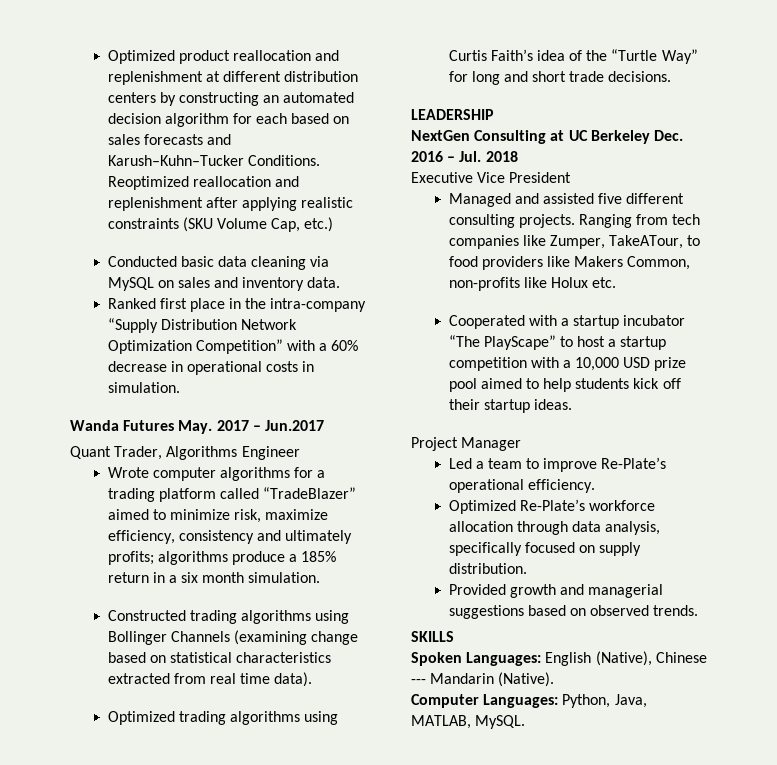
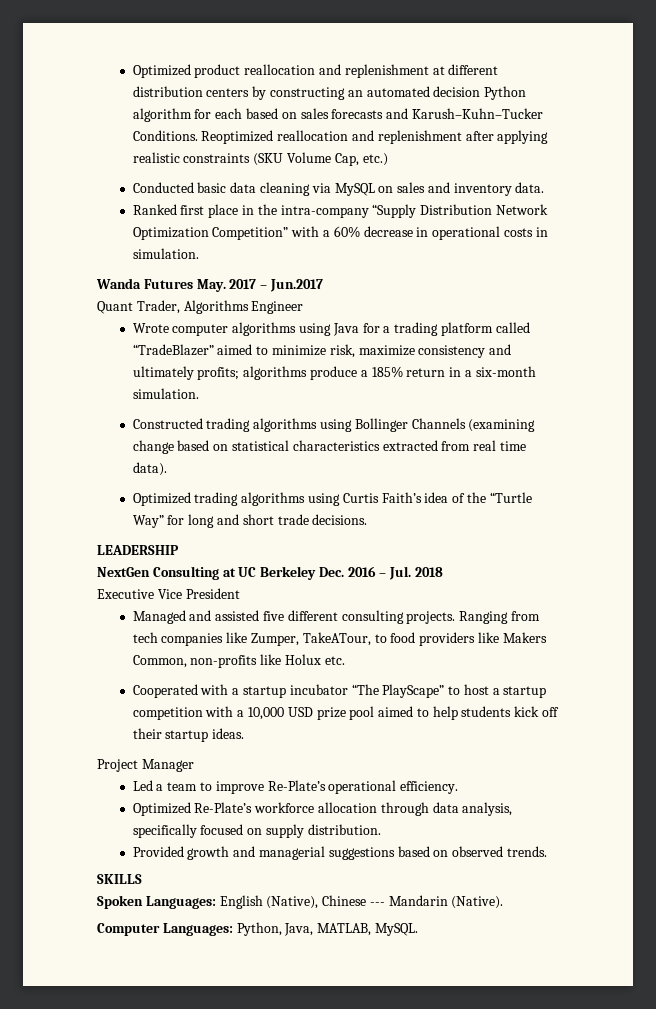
(161, 118) none -> [484,86,527,100] Python
(290, 474) none -> [298,323,359,336] using Java
[107,530,175,544] efficiency, -> (415, 350) none
[181,572,245,583] six month -> [475,366,536,377] six-month

